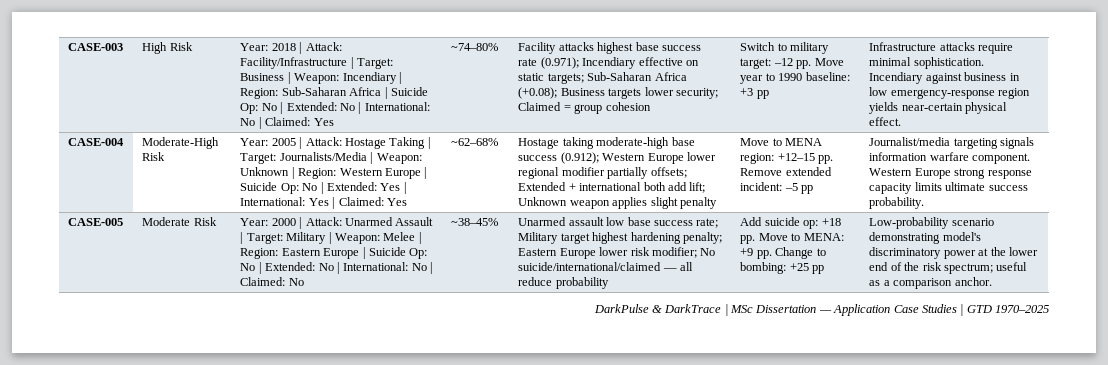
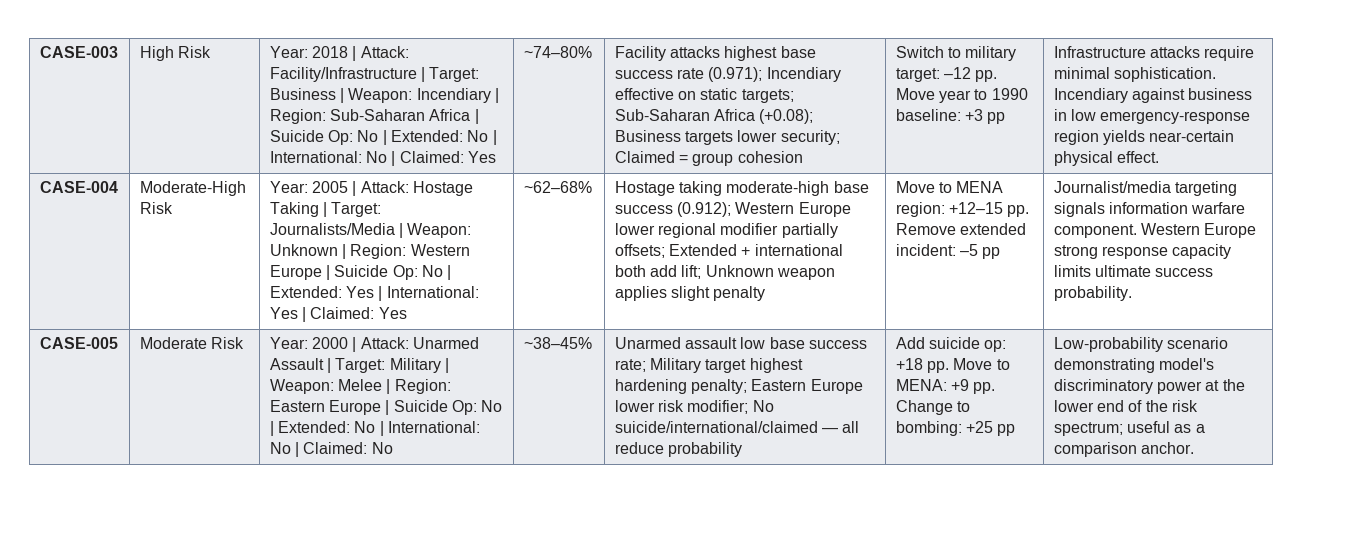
[593,304,1049,316] // DarkPulse & DarkTrace | MSc Dissertation — Application Case Studies | GTD 1970–2025 -> (1195, 448) none

